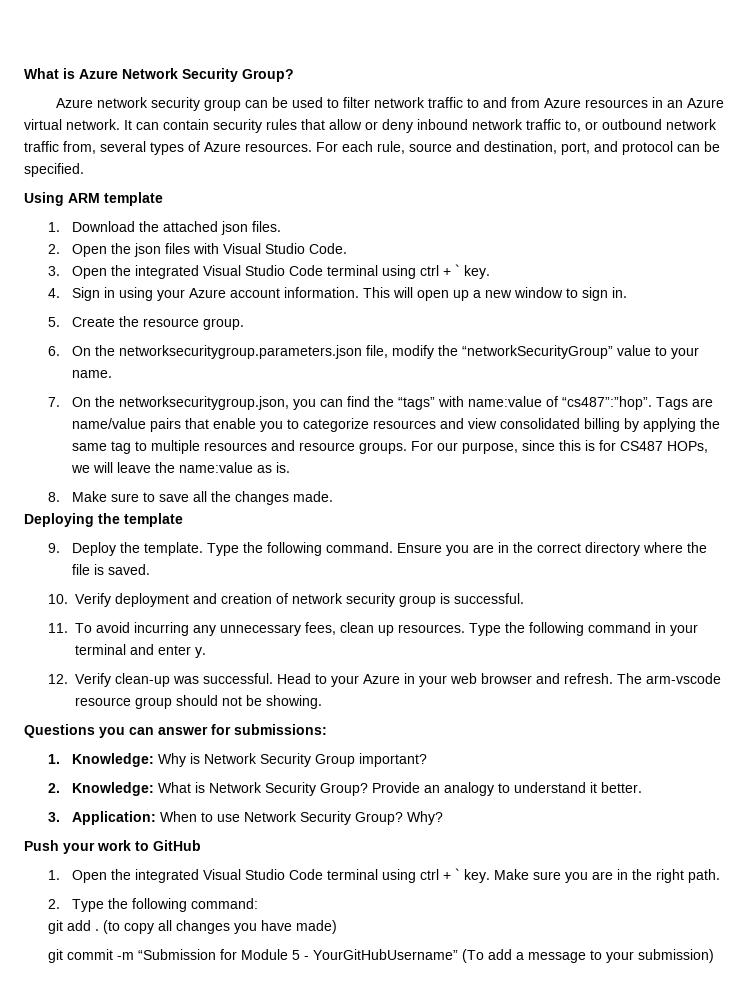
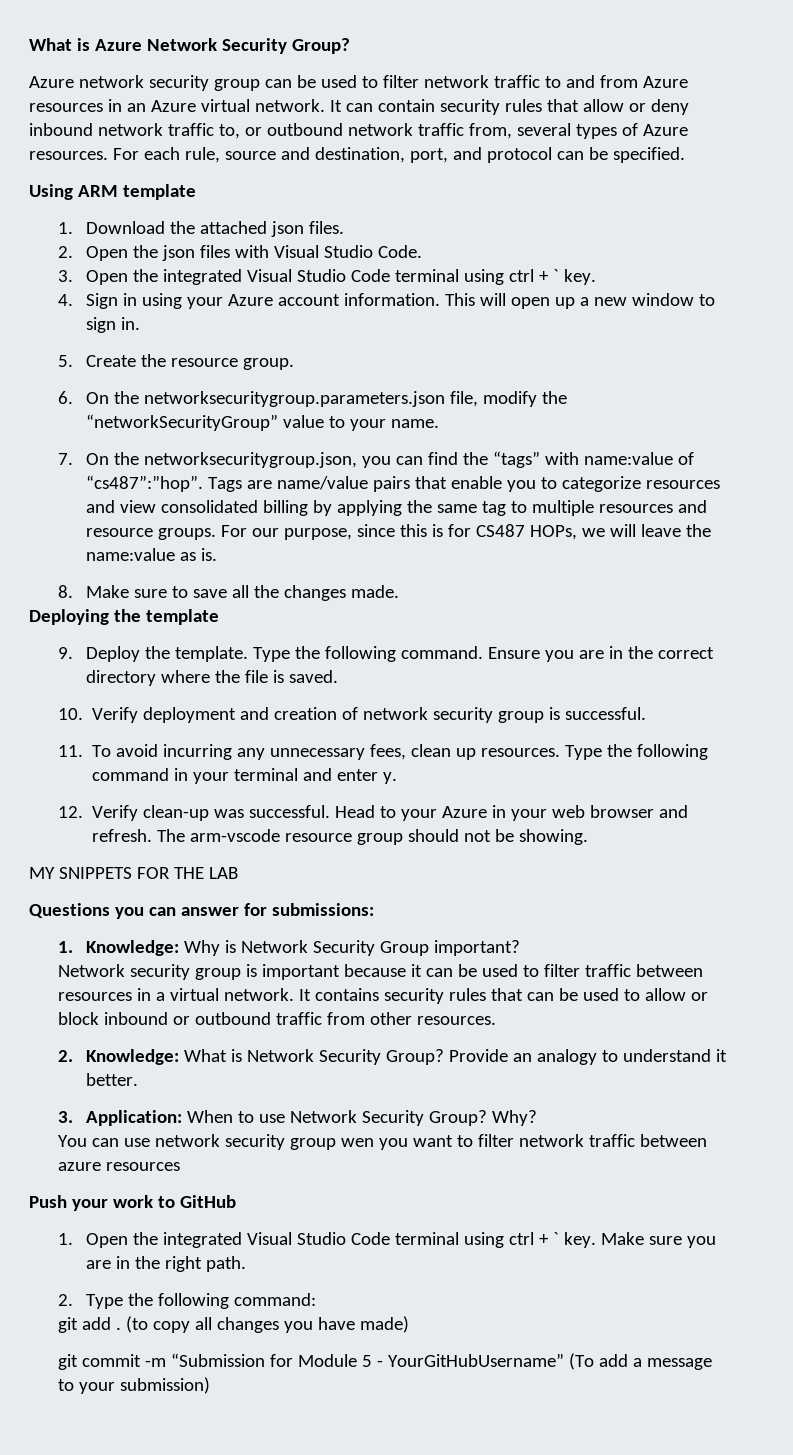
(322, 702) none -> [29,867,238,879] // MY SNIPPETS FOR THE LAB
(427, 760) none -> [57,964,703,980] [57,988,708,1004] [57,1012,496,1025] // Network security group is important because it can be used to filter traffic between resources in a virtual network. It contains security rules that can be used to allow or block inbound or outbound traffic from other resources.
(443, 818) none -> [57,1134,707,1150] [57,1162,180,1171] // You can use network security group wen you want to filter network traffic between azure resources

